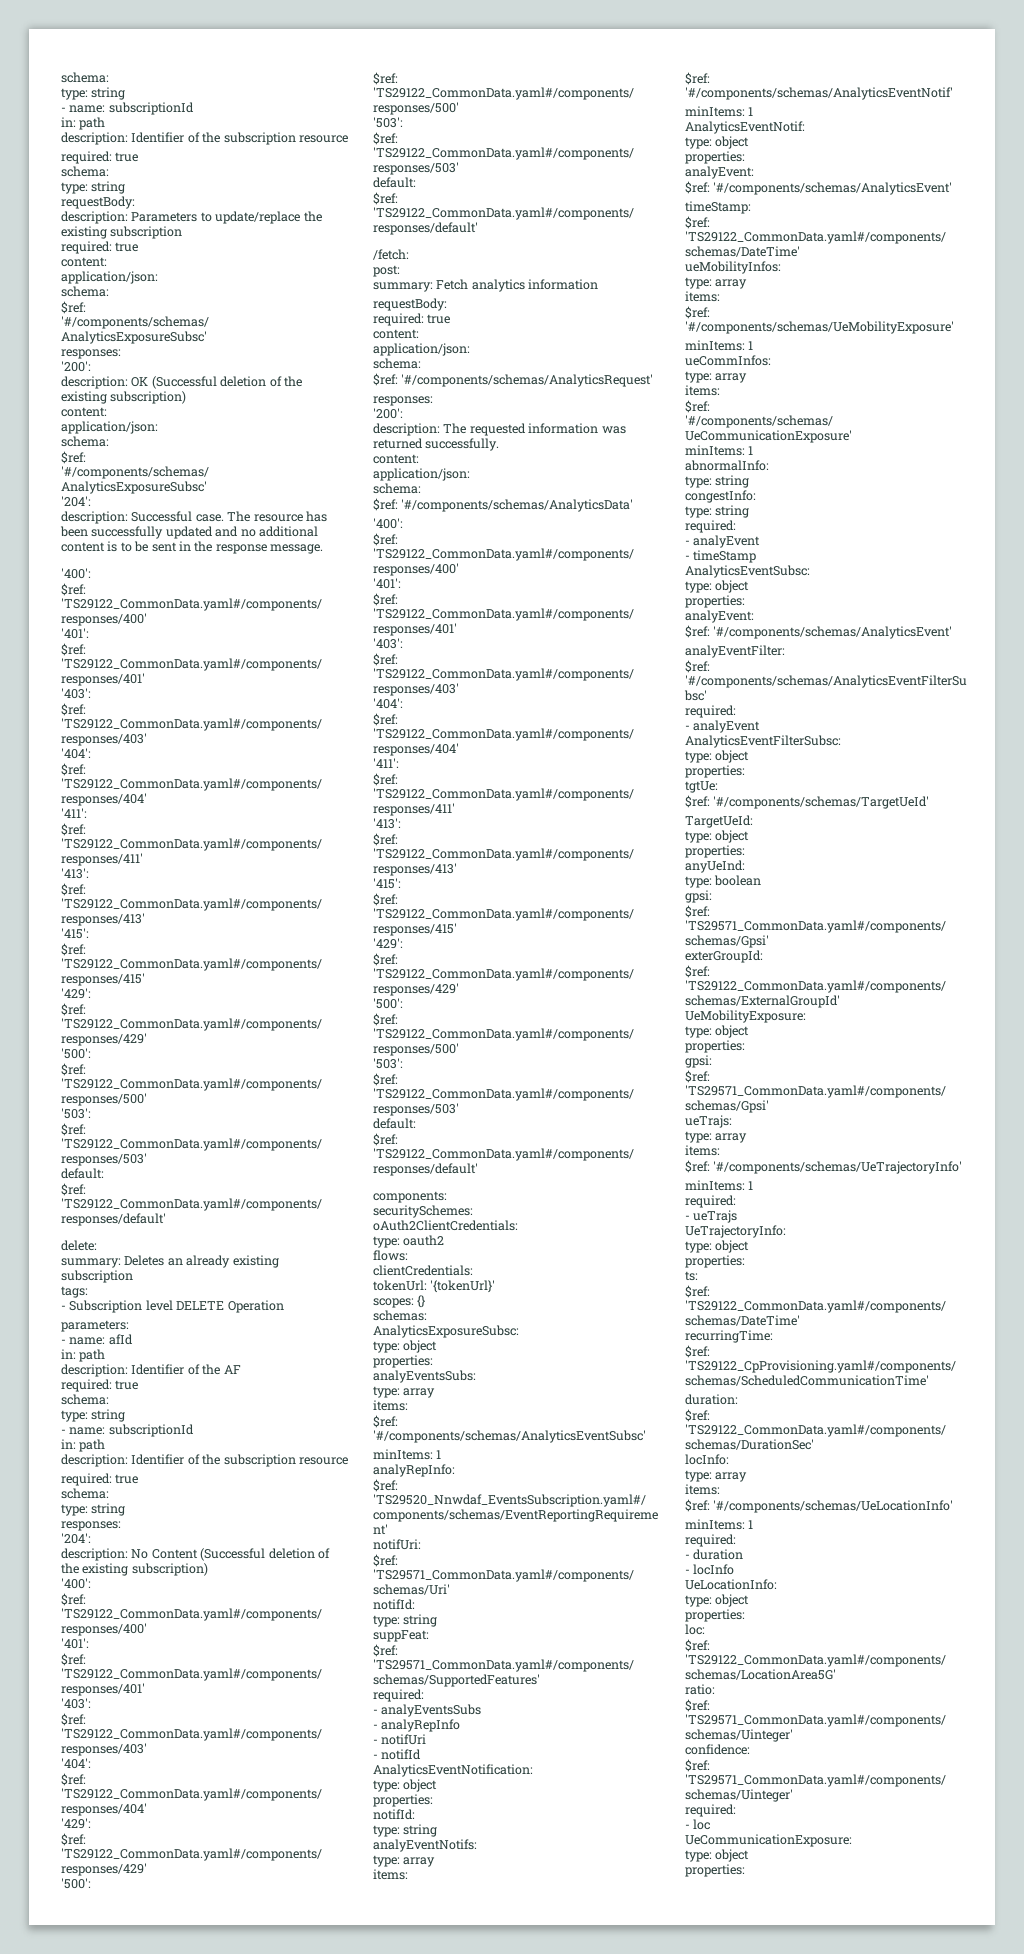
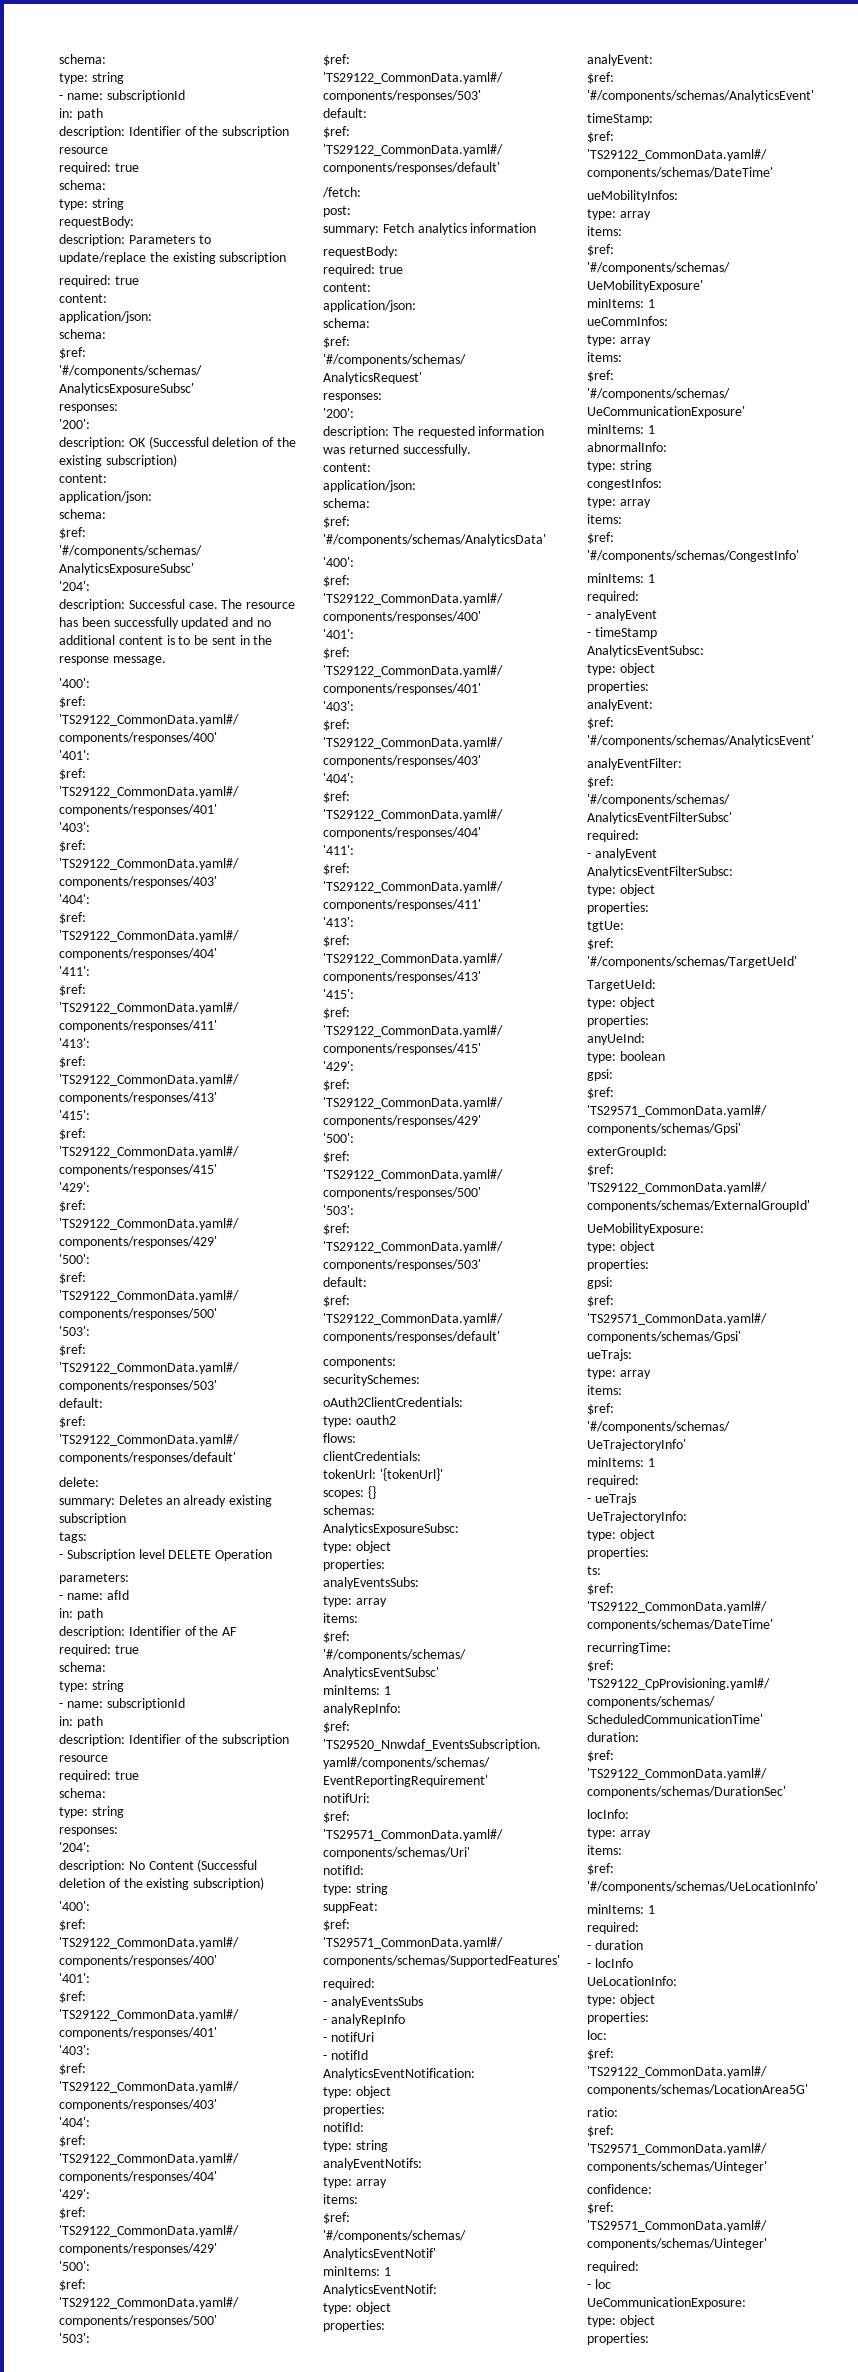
[685,490,756,503] [685,505,750,518] congestInfo: // type: string -> [587,478,662,490] [587,497,651,508] [587,514,622,524] [587,532,614,544] [587,550,799,562] [587,573,655,583] congestInfos: // type: array // items: // $ref: '#/components/schemas/CongestInfo' // minItems: 1

